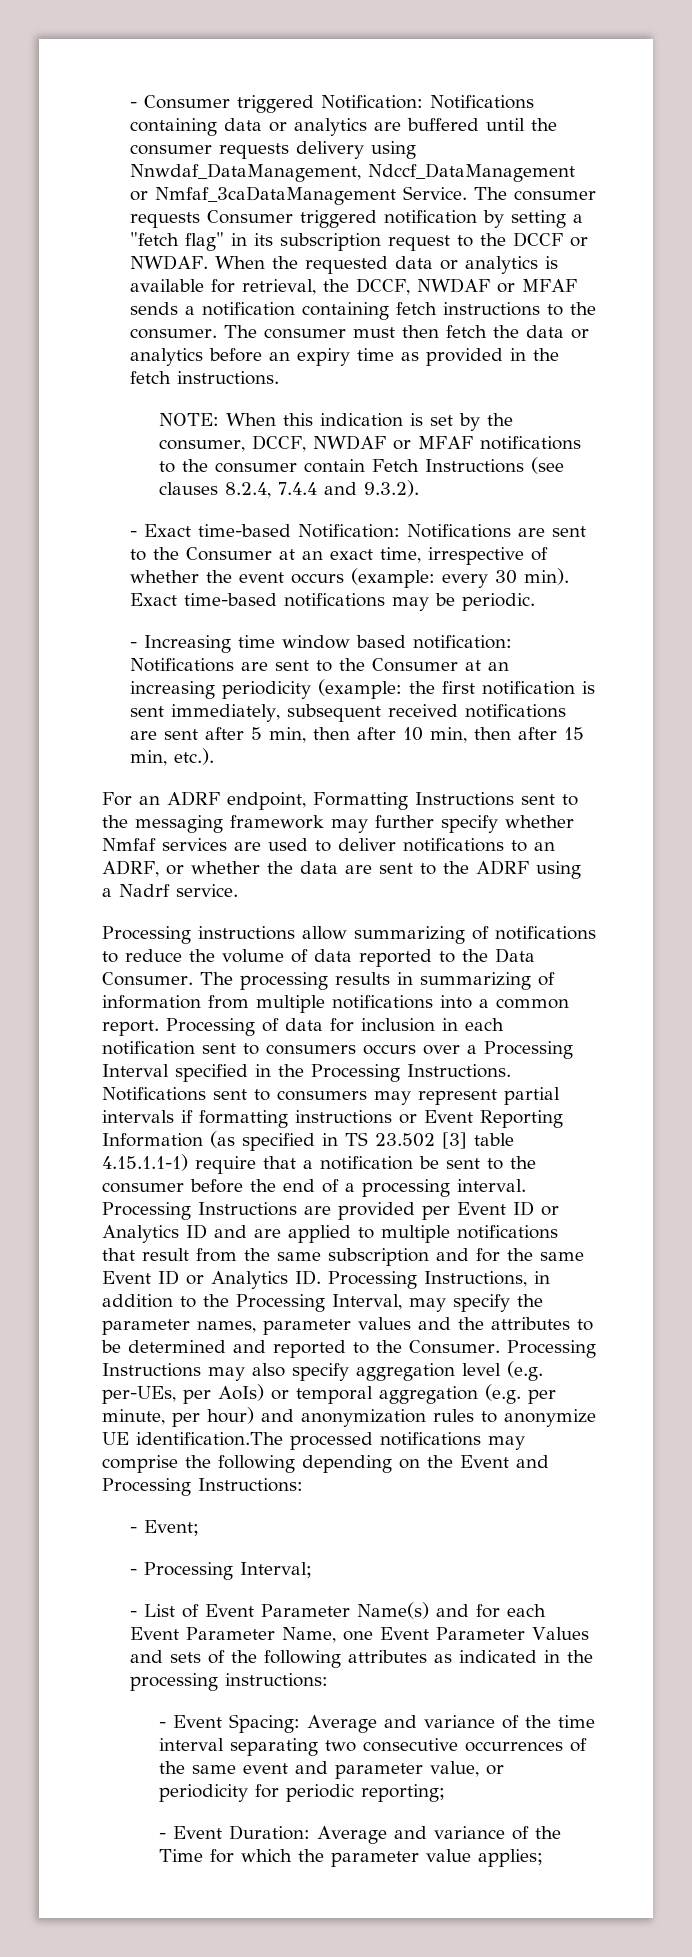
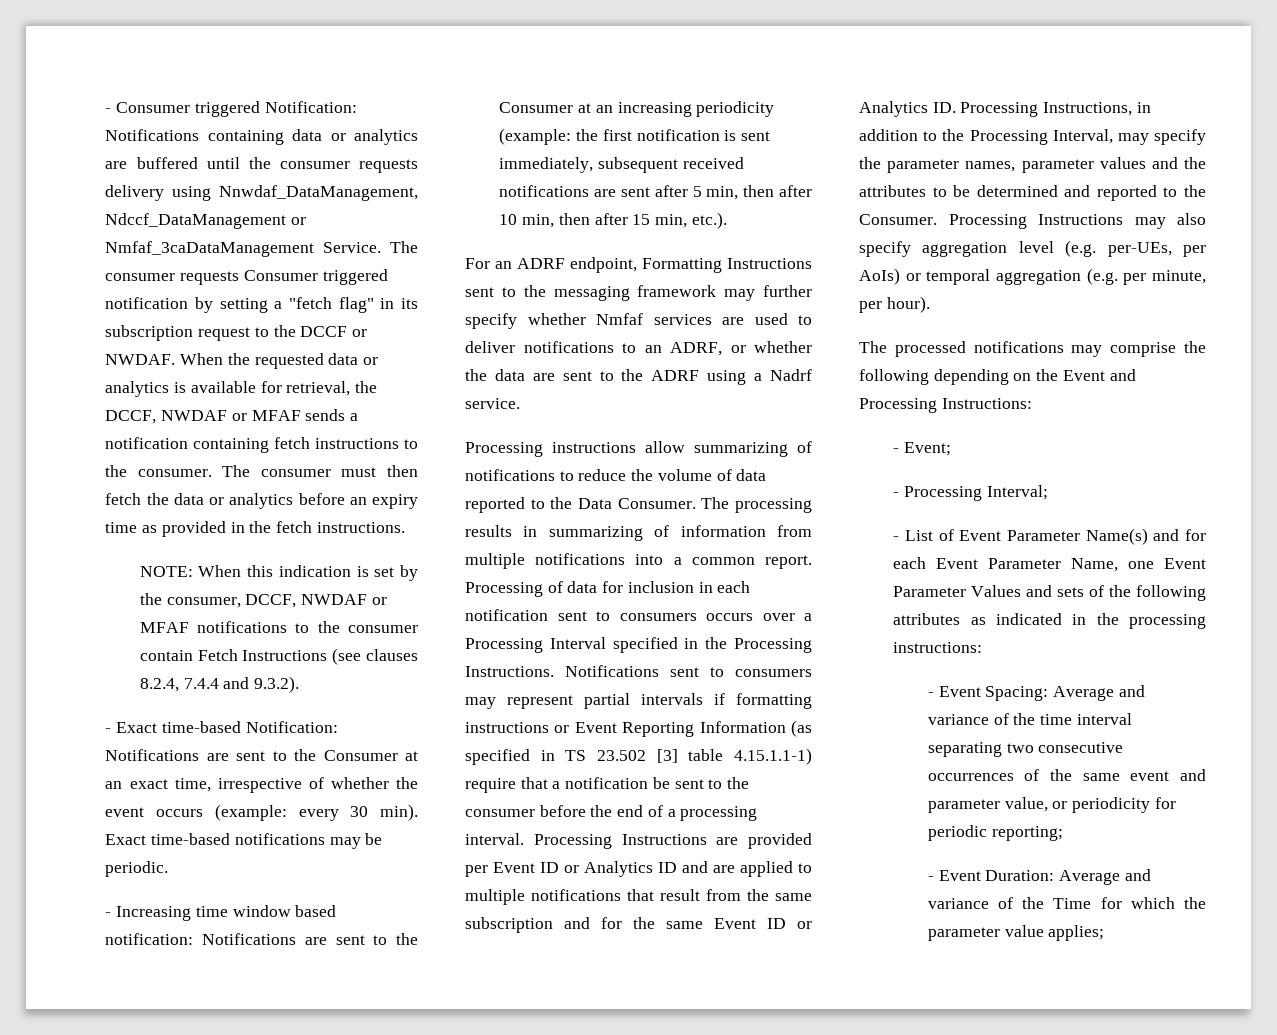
[207,1407,596,1427] [102,1432,283,1446] hour) and anonymization rules to anonymize UE identification.The -> [886,296,930,313] [859,341,887,353] hour). // The

